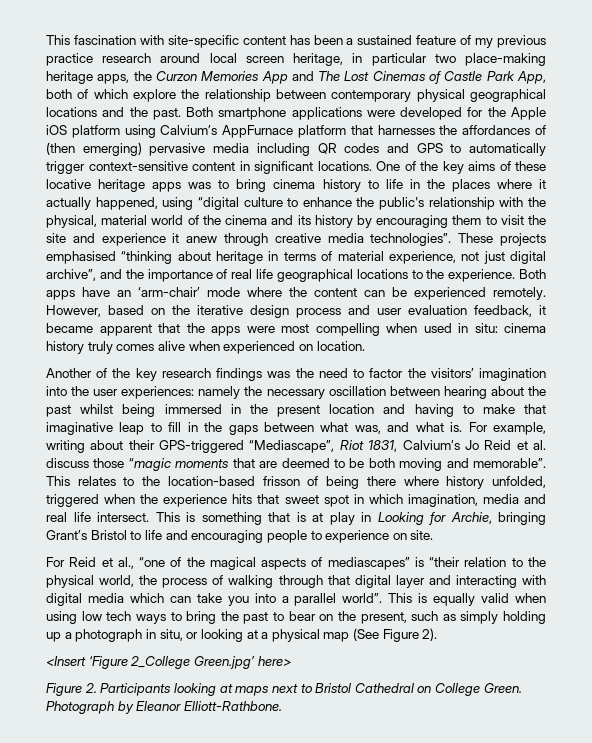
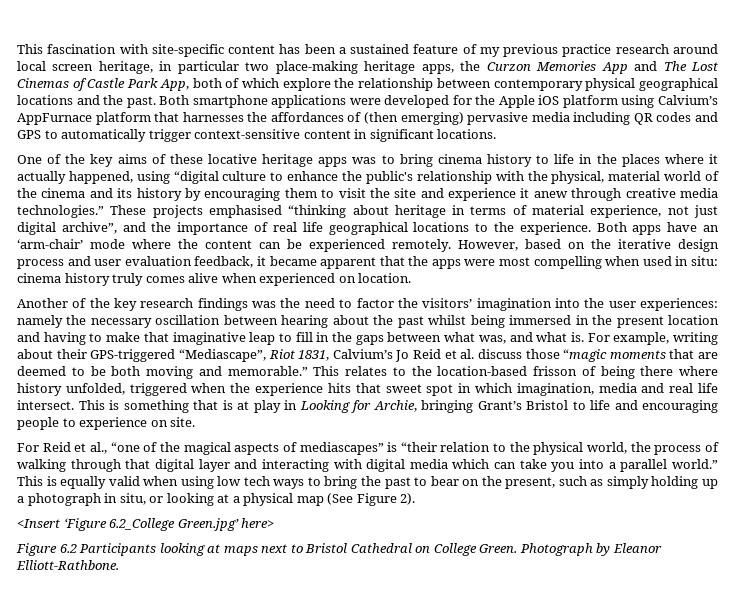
(372, 166) none -> (497, 134) //
[370,233,452,246] technologies”. -> [17,205,104,218] technologies.”
[473,458,547,468] memorable”. -> [227,366,308,376] memorable.”
[342,593,383,603] world”. -> [671,459,718,469] world.”
[130,656,191,669] 2_College -> [109,518,176,531] 6.2_College
[84,683,97,693] 2. -> [59,544,77,553] 6.2

